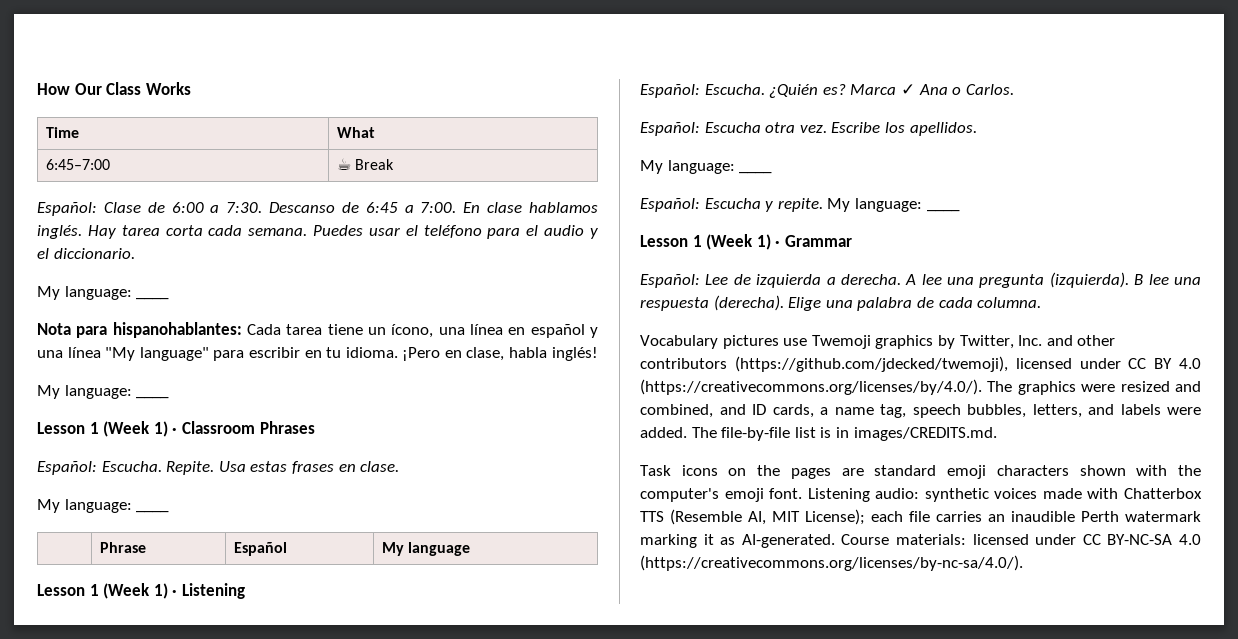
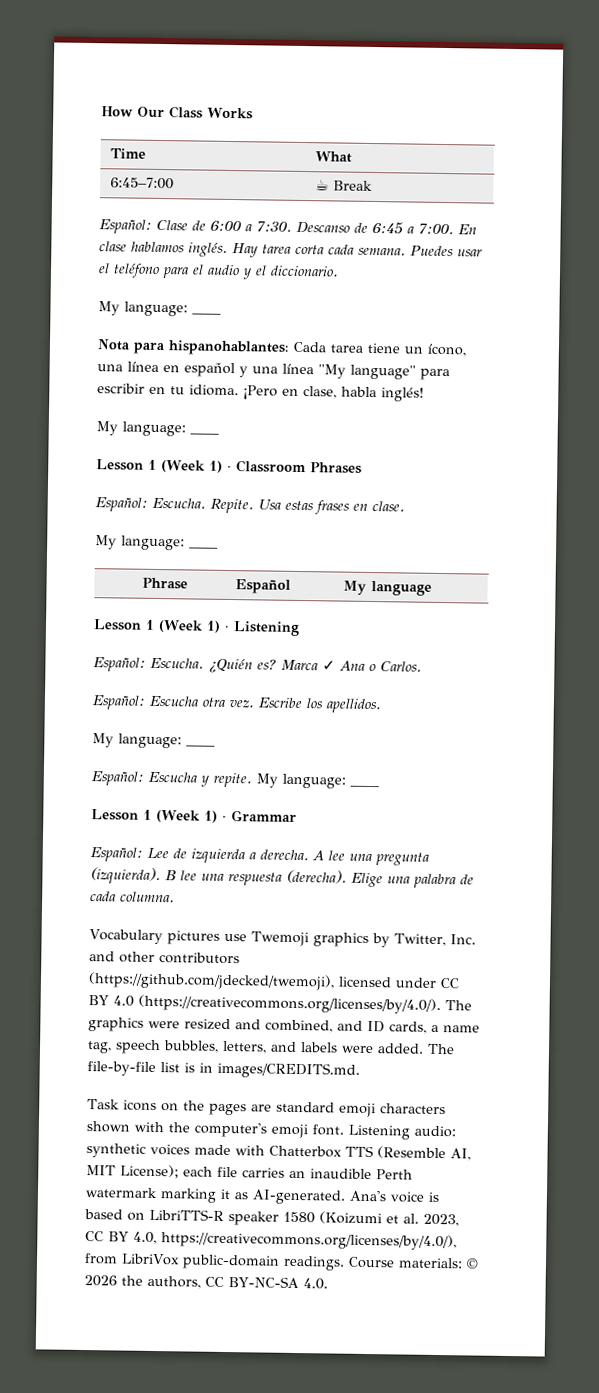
[841,534,1201,545] [640,555,1023,571] Course materials: licensed under CC BY-NC-SA 4.0 (https://creativecommons.org/licenses/by-nc-sa/4.0/). -> [349,1189,440,1203] [84,1208,459,1227] [85,1231,457,1251] [84,1253,479,1271] [84,1275,328,1290] Ana's voice is based on LibriTTS-R speaker 1580 (Koizumi et al. 2023, CC BY 4.0, https://creativecommons.org/licenses/by/4.0/), from LibriVox public-domain readings. Course materials: © 2026 the authors, CC BY-NC-SA 4.0.

